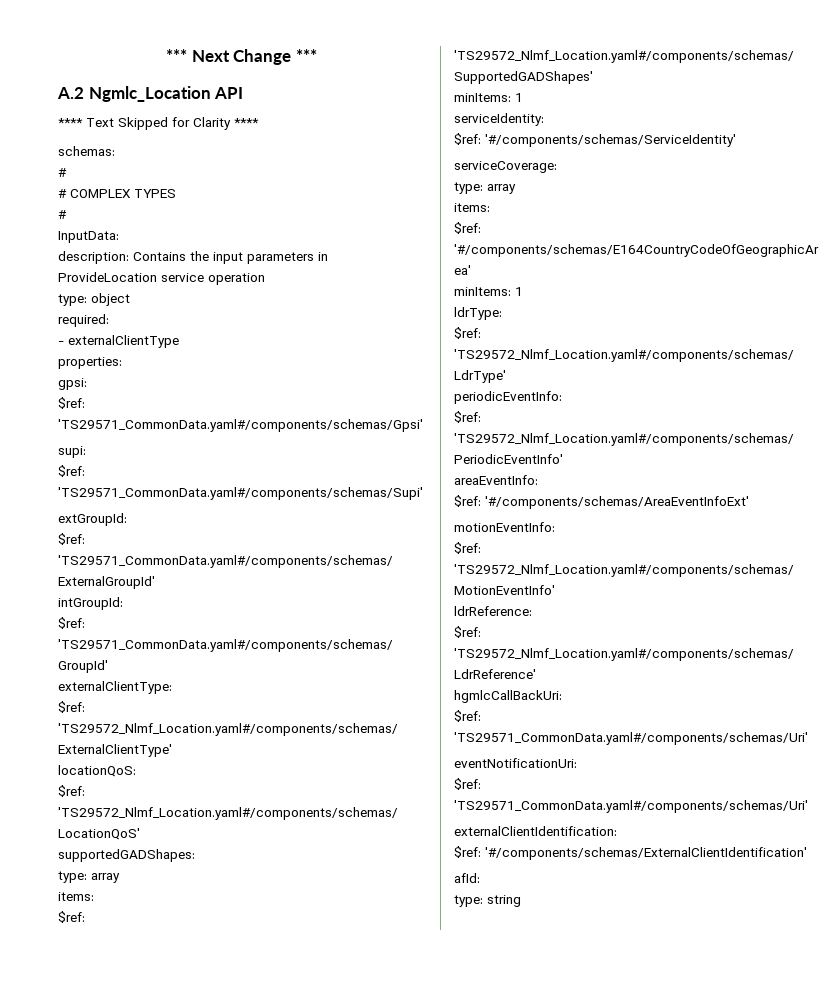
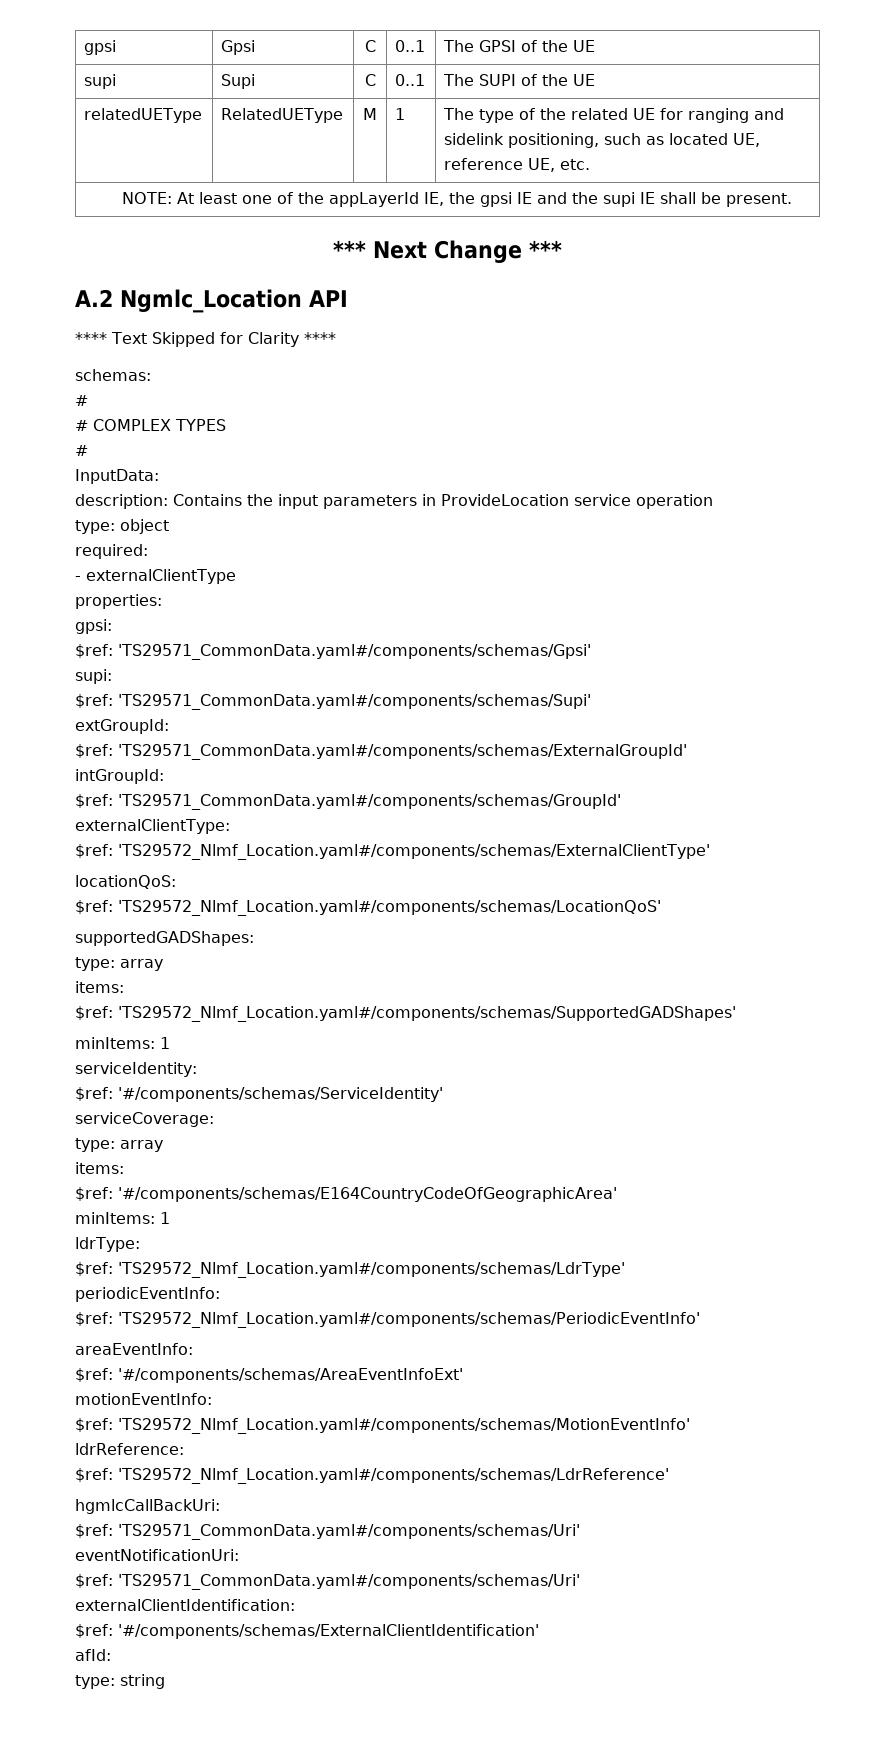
(166, 55) none -> [84,40,117,55] [221,40,256,55] [364,40,376,52] [395,40,426,52] [443,40,596,52] [84,74,117,89] [221,74,256,89] [364,74,376,86] [395,74,426,86] [443,74,596,86] [84,108,203,123] [221,108,344,123] [363,108,377,120] [395,108,406,120] [443,108,785,123] [444,133,761,148] [444,158,591,172] [121,192,792,207] gpsi | Gpsi | C | 0..1 | The GPSI of the UE // supi | Supi | C | 0..1 | The SUPI of the UE // relatedUEType | RelatedUEType | M | 1 | The type of the related UE for ranging and sidelink positioning, such as located UE, reference UE, etc. // NOTE: At least one of the appLayerId IE, the gpsi IE and the supi IE shall be present. //

